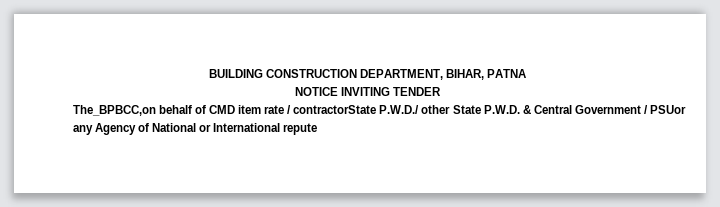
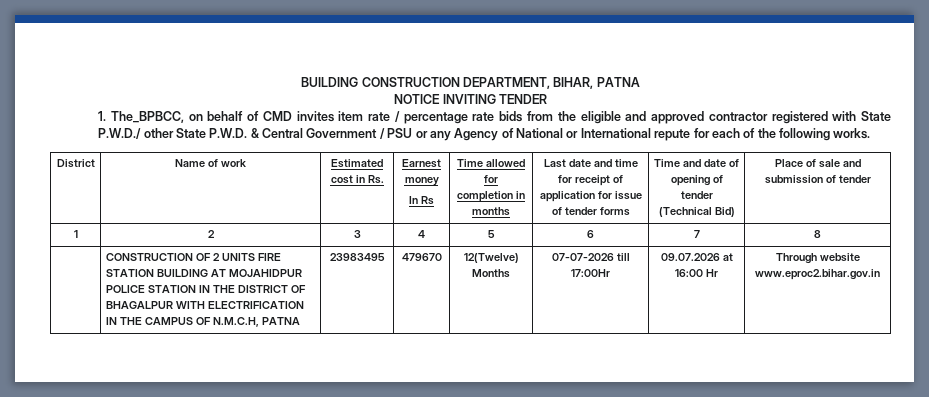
[72,105,156,116] The_BPBCC,on -> [98,111,203,123] 1. The_BPBCC, on
(235, 109) none -> [296,111,334,122] invites
[293,105,377,114] contractorState -> [403,111,892,124] percentage rate bids from the eligible and approved contractor registered with State
[650,105,687,114] PSUor -> [387,128,428,138] PSU or
(318, 129) none -> [693,128,871,141] [56,159,95,168] [175,159,246,167] [331,159,383,168] [330,175,384,184] [402,159,441,168] [404,177,439,186] [409,196,434,205] [457,159,525,167] [484,175,498,183] [457,191,525,202] [472,207,510,216] [543,159,638,168] [558,175,623,186] [539,191,642,202] [551,207,630,216] [654,159,739,167] [670,175,723,186] [680,191,713,199] [658,207,735,217] [774,159,861,168] [764,175,871,184] [73,230,78,238] [207,230,215,238] [353,230,361,238] [418,230,425,238] [487,230,495,238] [587,230,594,238] [693,230,700,238] [814,230,821,238] [105,253,281,261] [105,269,302,277] [105,285,306,293] [105,301,304,309] [105,317,300,327] [329,253,385,261] [401,253,442,261] [463,253,519,263] [472,269,510,278] [551,253,630,261] [571,269,610,277] [660,253,733,261] [675,269,718,277] [775,253,860,264] [755,269,880,280] for each of the following works. // District | Name of work | Estimated cost in Rs. | Earnest money // In Rs | Time allowed for completion in months | Last date and time for receipt of application for issue of tender forms | Time and date of opening of tender (Technical Bid) | Place of sale and submission of tender // 1 | 2 | 3 | 4 | 5 | 6 | 7 | 8 // | CONSTRUCTION OF 2 UNITS FIRE STATION BUILDING AT MOJAHIDPUR POLICE STATION IN THE DISTRICT OF BHAGALPUR WITH ELECTRIFICATION IN THE CAMPUS OF N.M.C.H, PATNA | 23983495 | 479670 | 12(Twelve) Months | 07-07-2026 till 17:00Hr | 09.07.2026 at 16:00 Hr | Through website www.eproc2.bihar.gov.in

